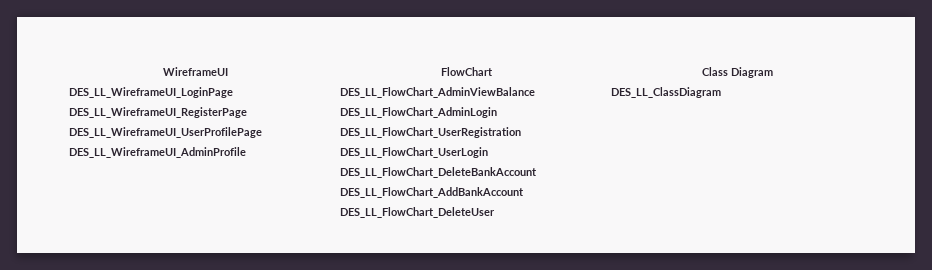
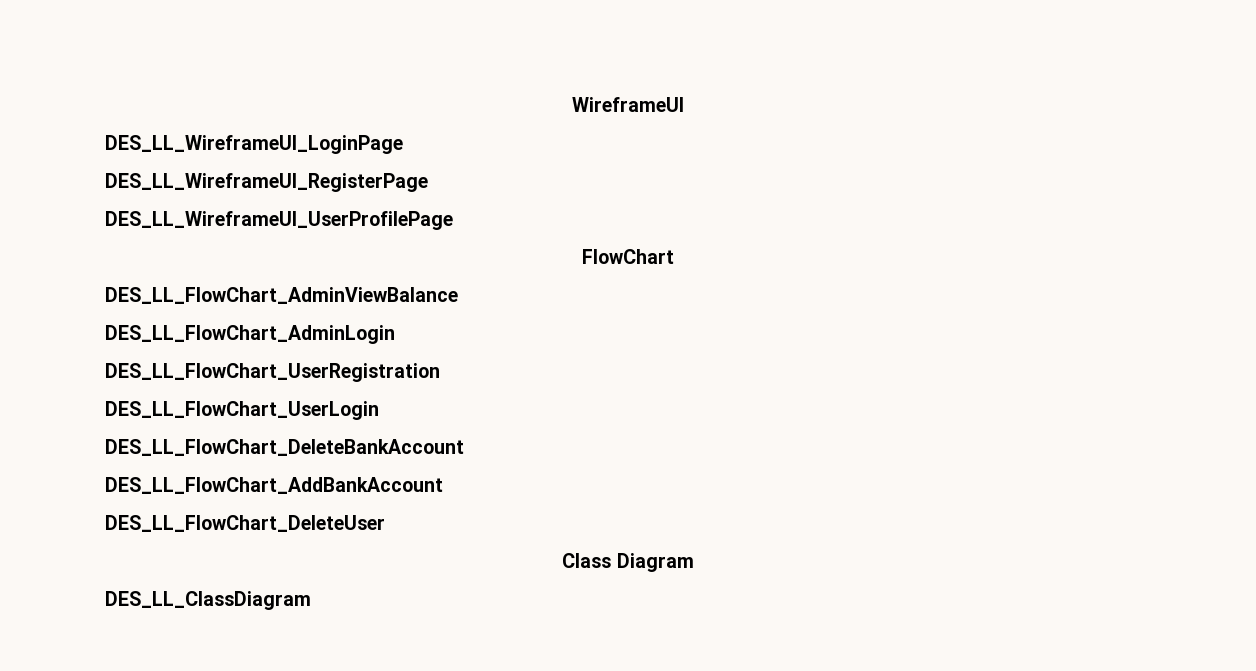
[69,147,246,158] // DES_LL_WireframeUI_AdminProfile -> (453, 220) none

